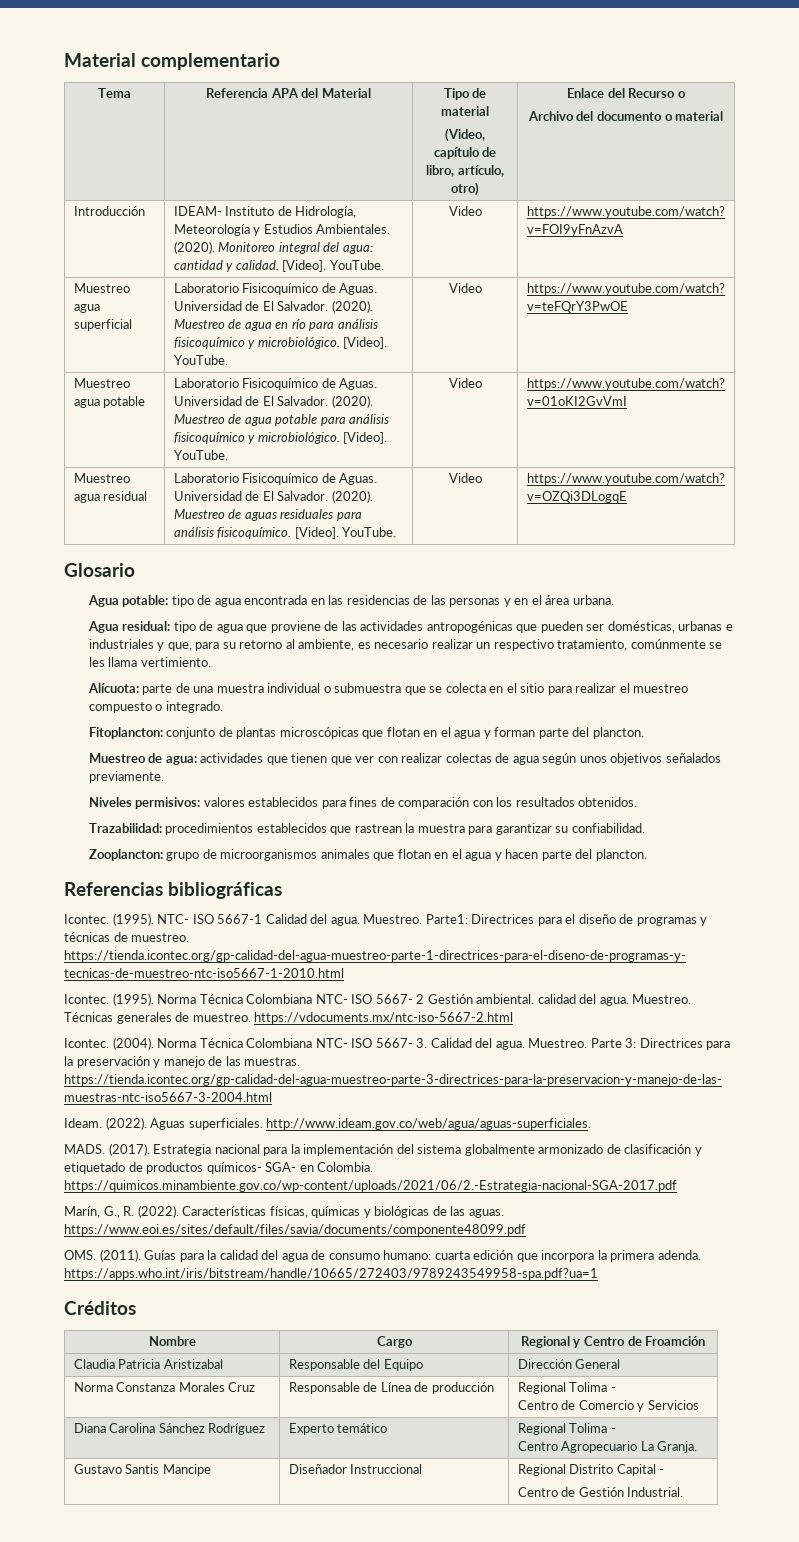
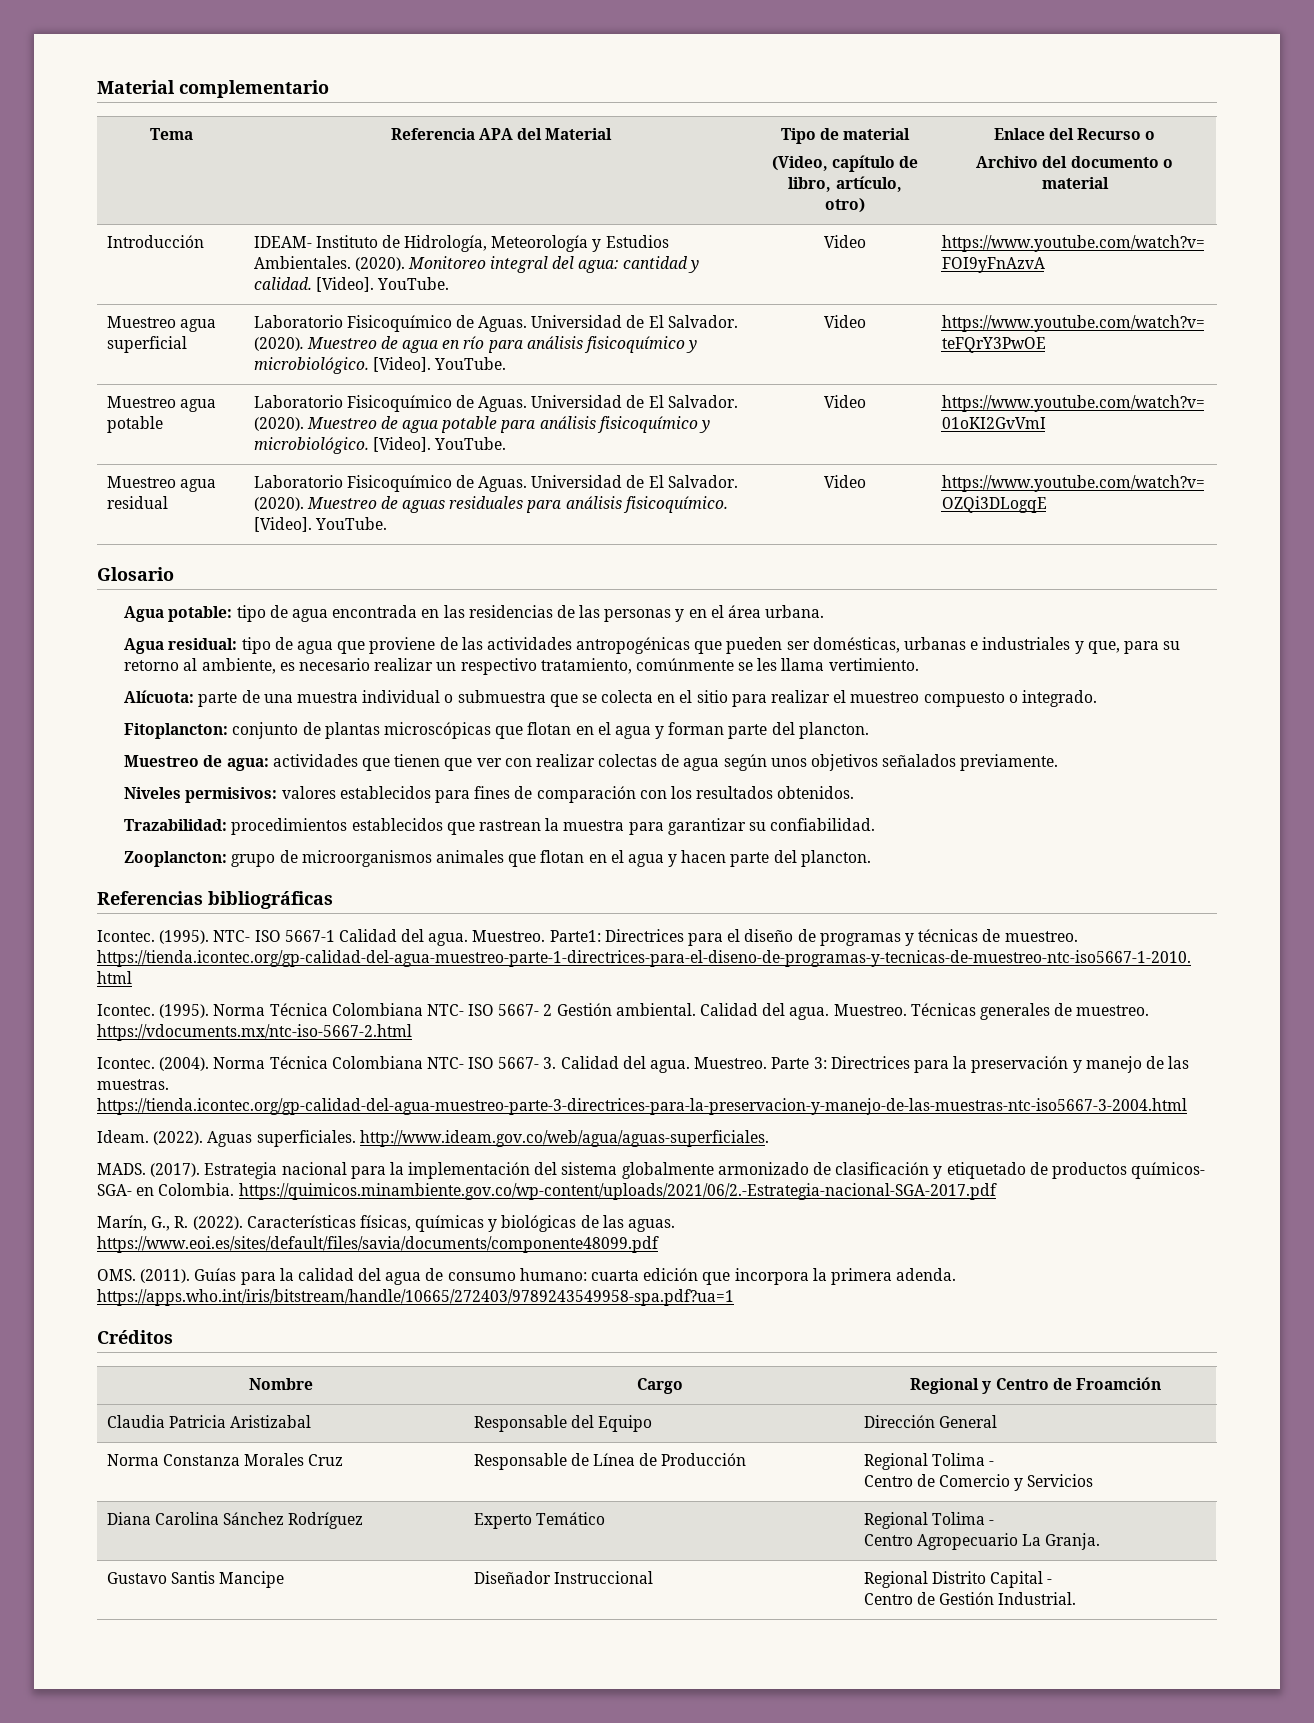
[537,994,576,1004] calidad -> [700,1003,759,1016] Calidad
[431,1382,494,1394] producción -> [661,1453,747,1466] Producción
[337,1423,388,1433] temático -> [535,1512,605,1525] Temático

